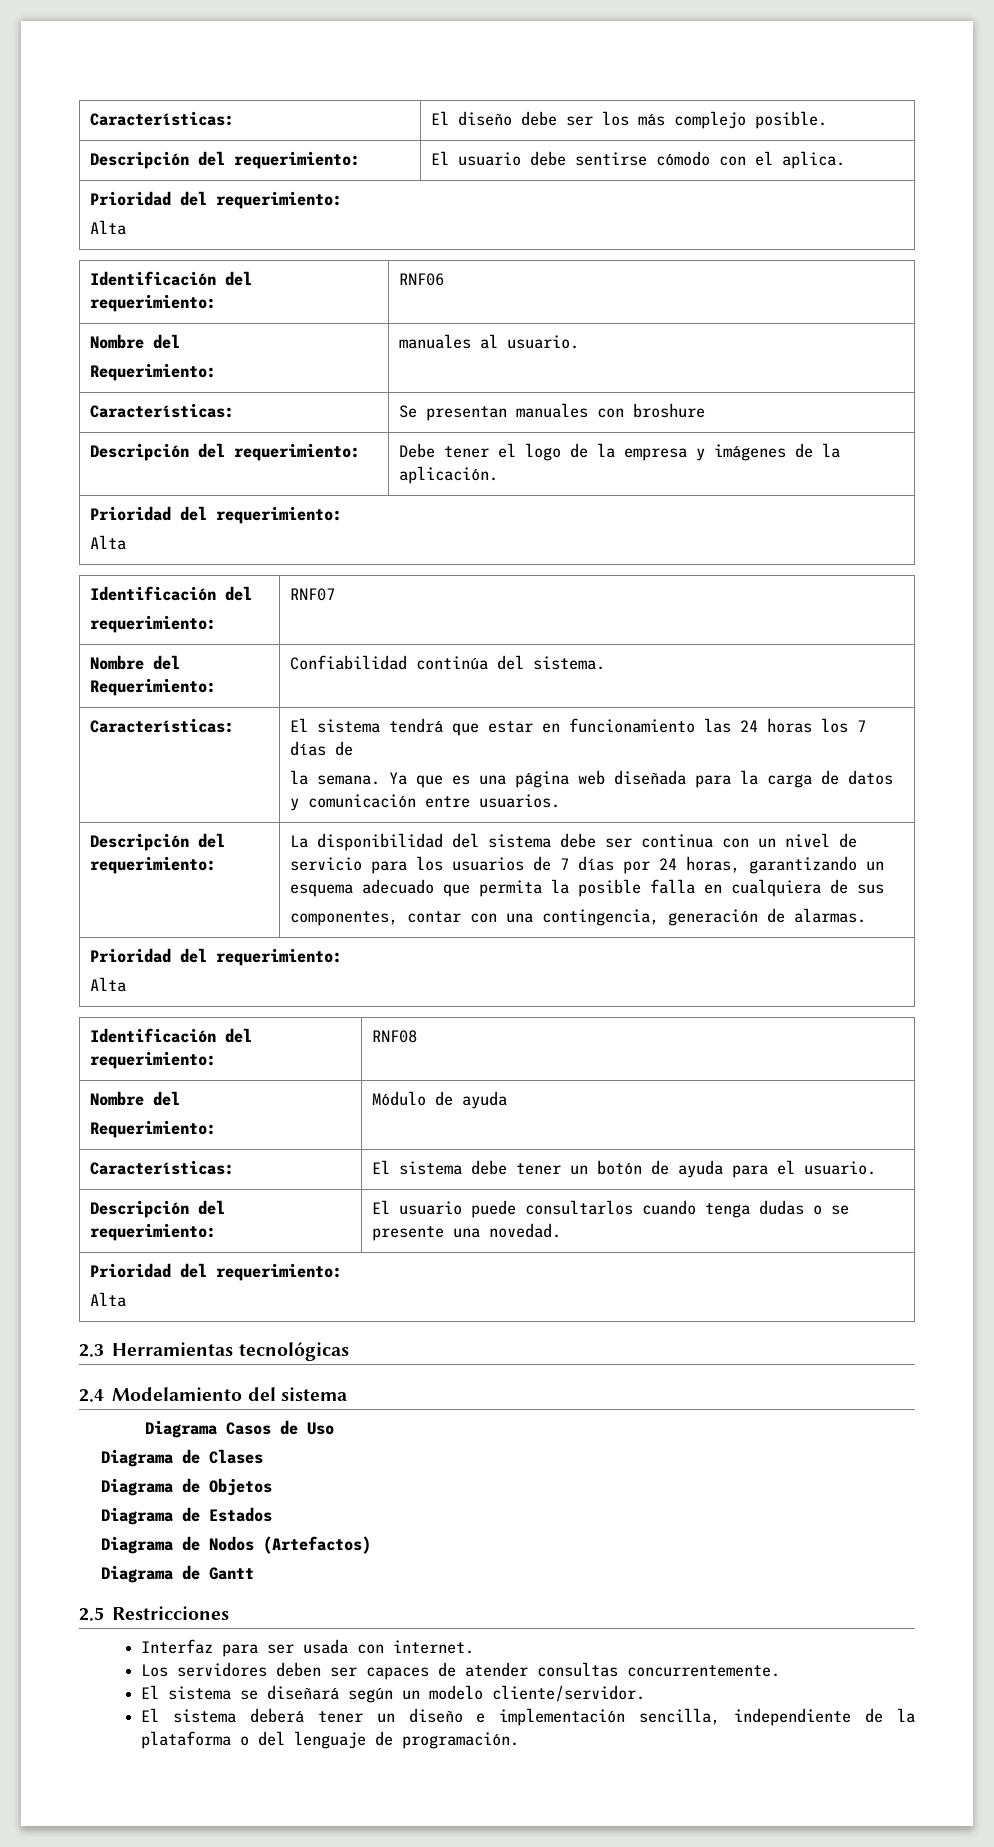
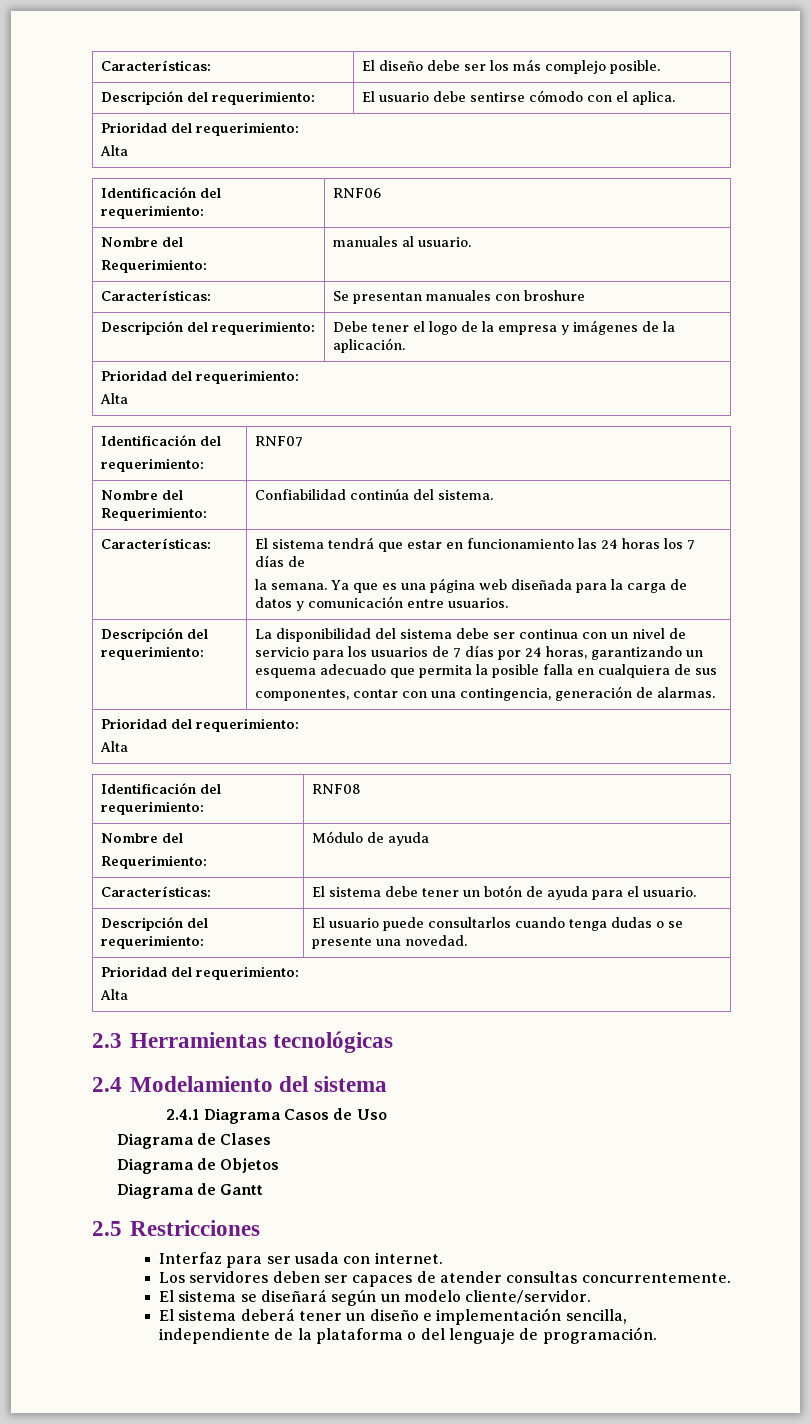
(347, 1394) none -> [166,1109,200,1120] 2.4.1
[100,1507,272,1525] [100,1536,371,1554] // Diagrama de Estados // Diagrama de Nodos (Artefactos) -> (280, 1165) none

